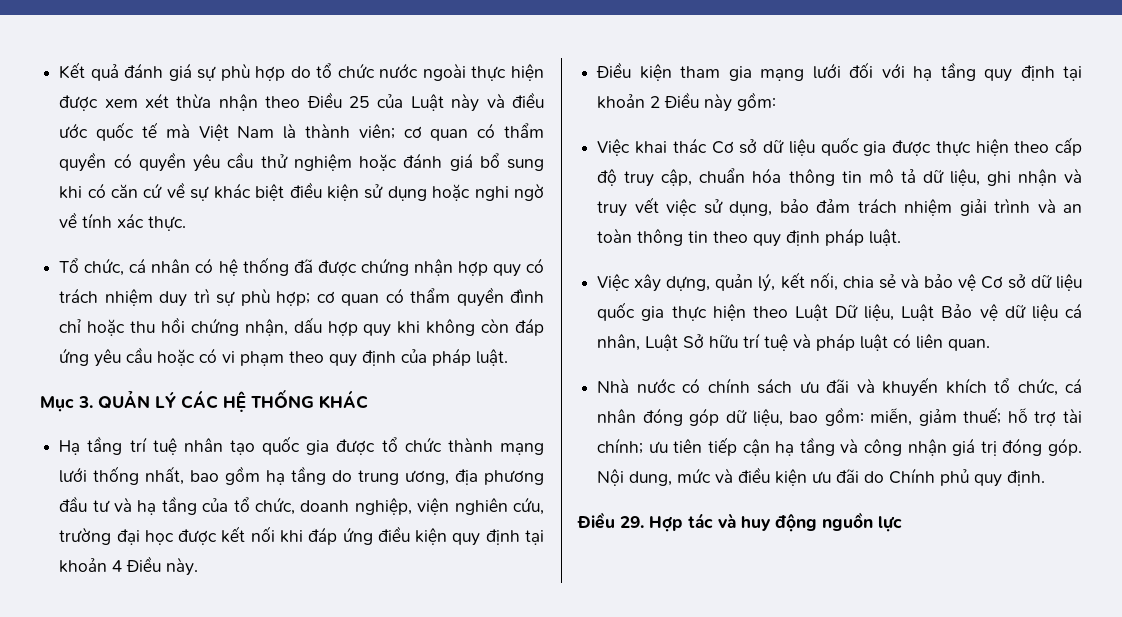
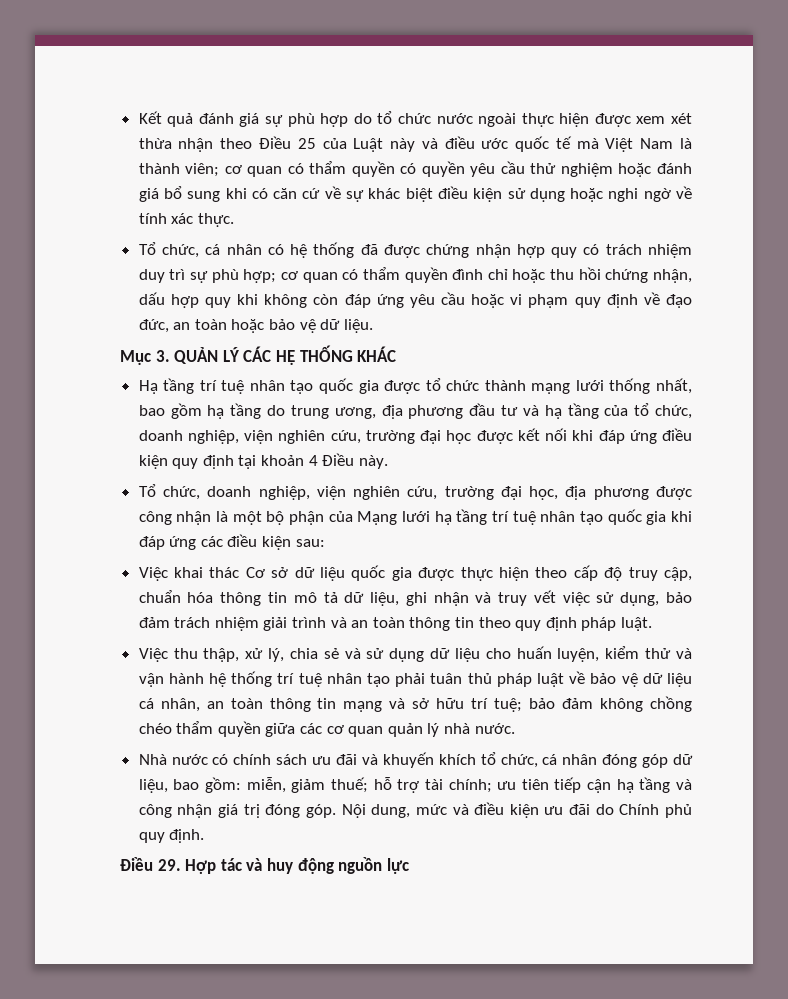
[199,348,218,363] có -> (505, 301) none
[289,348,509,367] theo quy định của pháp luật. -> [574,292,692,308] [138,319,373,333] quy định về đạo đức, an toàn hoặc bảo vệ dữ liệu.
[596,62,1082,82] [597,92,777,112] Điều kiện tham gia mạng lưới đối với hạ tầng quy định tại khoản 2 Điều này gồm: -> [138,484,692,500] [138,509,692,525] [138,534,325,550] Tổ chức, doanh nghiệp, viện nghiên cứu, trường đại học, địa phương được công nhận là một bộ phận của Mạng lưới hạ tầng trí tuệ nhân tạo quốc gia khi đáp ứng các điều kiện sau:
[634,272,1083,292] [597,302,973,321] xây dựng, quản lý, kết nối, chia sẻ và bảo vệ Cơ sở dữ liệu quốc gia thực hiện theo Luật Dữ liệu, Luật Bảo -> [173,646,692,662] [138,671,617,687] thu thập, xử lý, chia sẻ và sử dụng dữ liệu cho huấn luyện, kiểm thử và vận hành hệ thống trí tuệ nhân tạo phải tuân thủ pháp luật về bảo
[645,333,991,351] Luật Sở hữu trí tuệ và pháp luật có liên quan. -> [206,696,692,712] [138,721,515,737] an toàn thông tin mạng và sở hữu trí tuệ; bảo đảm không chồng chéo thẩm quyền giữa các cơ quan quản lý nhà nước.

